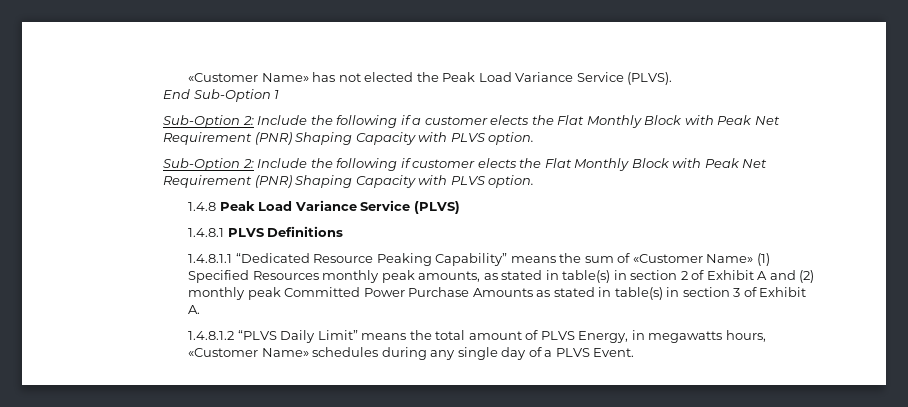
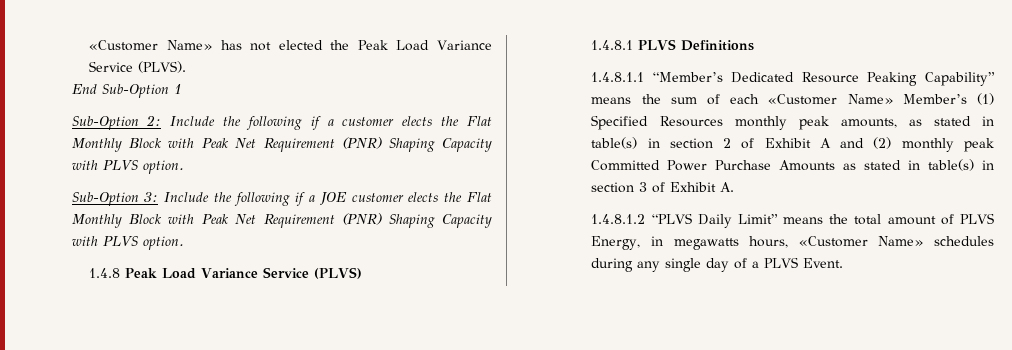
[242,158,412,171] 2: Include the following if -> [144,192,347,206] 3: Include the following if a JOE
[235,253,310,263] “Dedicated -> [652,72,795,83] “Member’s Dedicated
[632,254,754,263] «Customer Name» -> [730,94,967,105] each «Customer Name» Member’s

